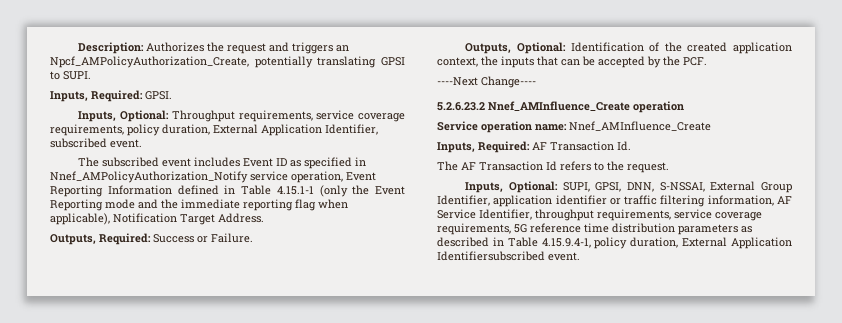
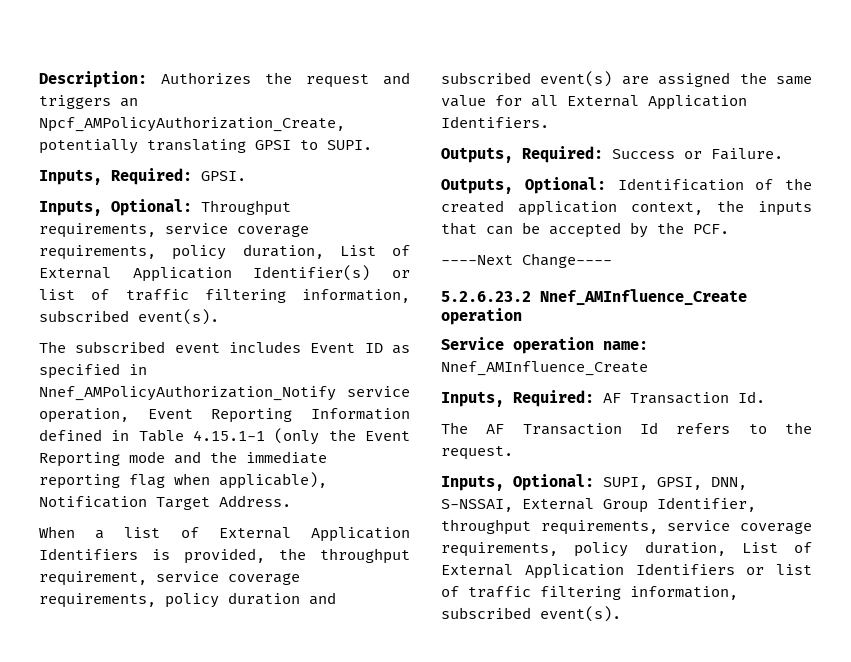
[213,124,378,136] [50,138,142,148] External Application Identifier, subscribed event. -> [339,245,410,256] [39,265,410,282] [39,289,410,303] [39,309,219,325] List of External Application Identifier(s) or list of traffic filtering information, subscribed event(s).
(264, 218) none -> [39,526,410,542] [39,548,410,564] [39,571,300,586] [39,592,336,608] [441,71,812,87] [441,95,747,110] [441,116,549,128] // When a list of External Application Identifiers is provided, the throughput requirement, service coverage requirements, policy duration and subscribed event(s) are assigned the same value for all External Application Identifiers.
[493,195,792,207] [437,209,532,220] application identifier or traffic filtering information, AF Service Identifier, -> (756, 504) none
[514,223,752,235] [437,237,792,249] [437,251,580,261] 5G reference time distribution parameters as described in Table 4.15.9.4-1, policy duration, External Application Identifiersubscribed event. -> [574,541,812,557] [441,563,812,579] [441,586,738,600] [441,606,621,622] policy duration, List of External Application Identifiers or list of traffic filtering information, subscribed event(s).

